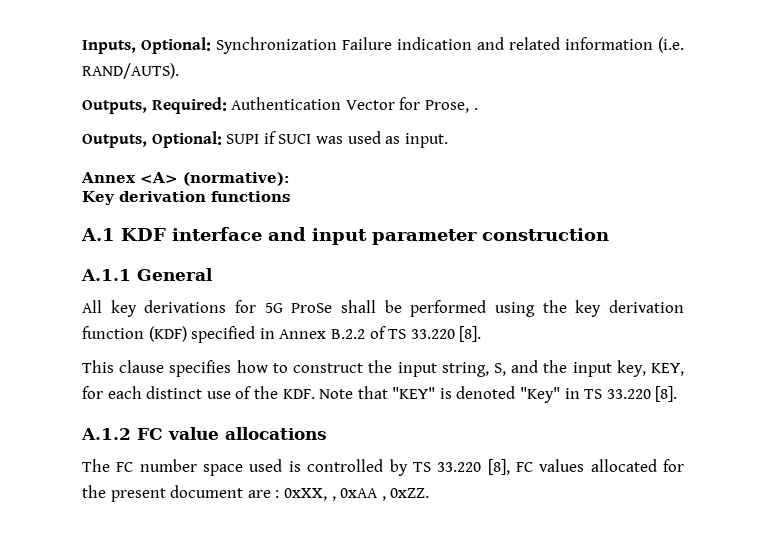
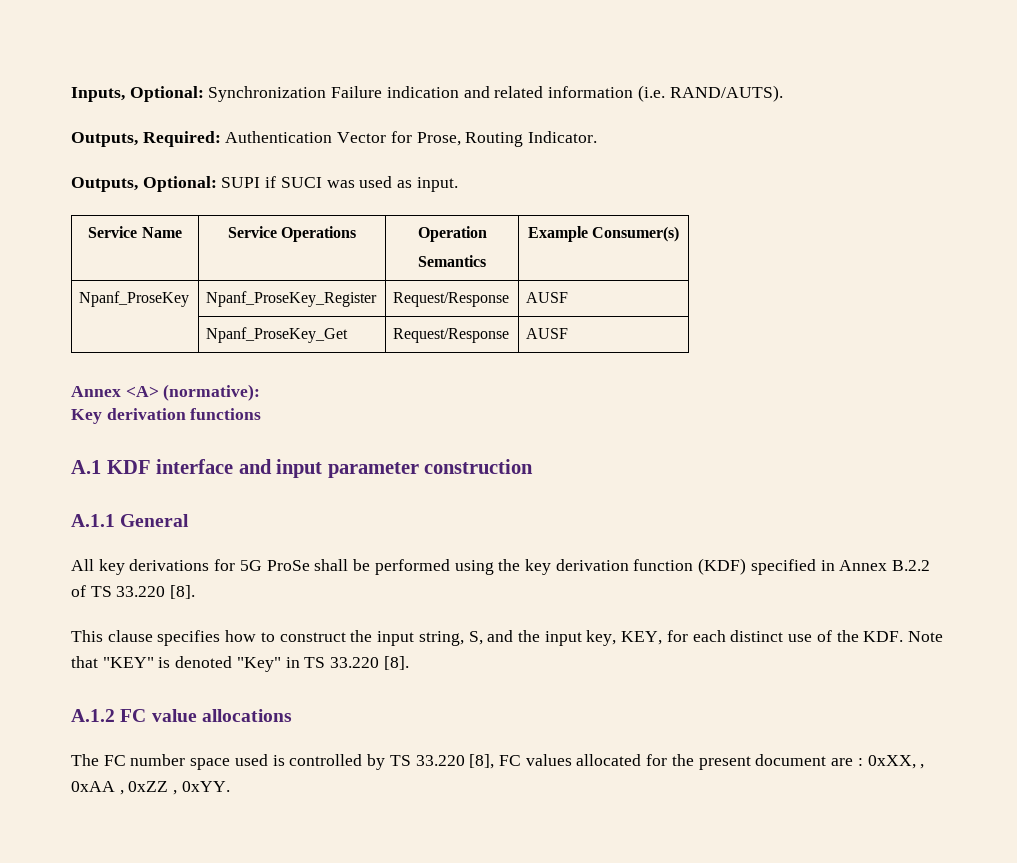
[473,108,478,110] . -> [465,131,598,147] Routing Indicator.
(448, 140) none -> [88,226,182,238] [227,226,357,242] [417,226,487,242] [418,255,486,267] [527,226,680,242] [79,291,190,307] [206,291,378,307] [393,292,510,307] [526,292,569,303] [206,327,349,343] [393,328,510,343] [526,328,569,339] // Service Name | Service Operations | Operation // Semantics | Example Consumer(s) // Npanf_ProseKey | Npanf_ProseKey_Register | Request/Response | AUSF // | Npanf_ProseKey_Get | Request/Response | AUSF
[390,488,430,498] 0xZZ. -> [128,781,230,795] 0xZZ , 0xYY.

